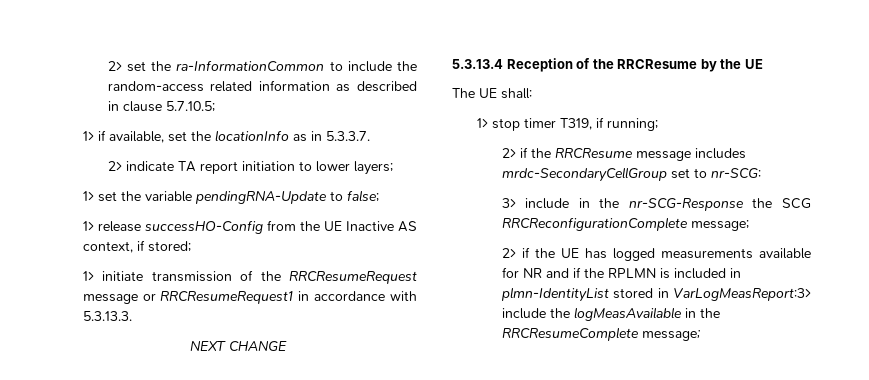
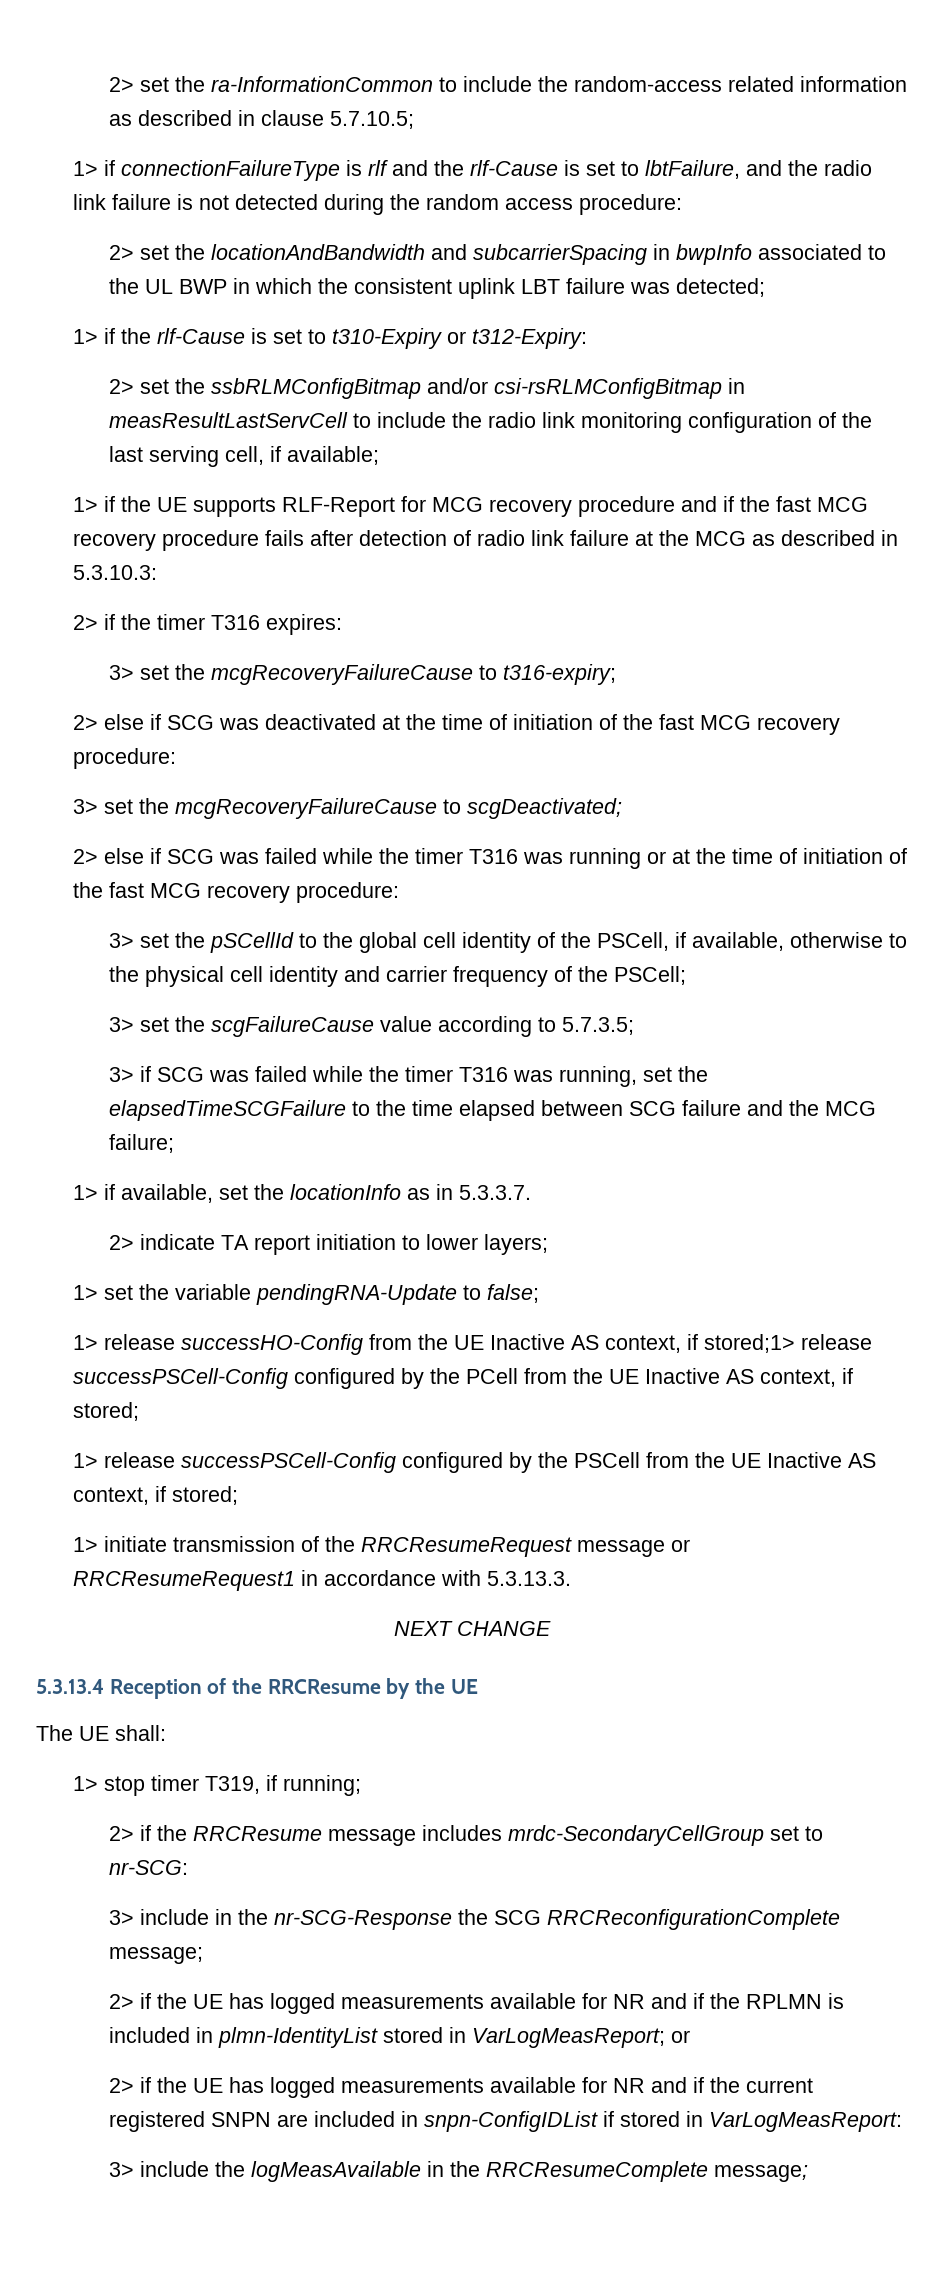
(215, 106) none -> [72,160,872,181] [72,194,682,215] [109,244,887,265] [109,278,766,299] [72,328,587,349] [109,378,746,399] [109,412,873,433] [109,446,380,467] [72,496,868,517] [72,530,898,551] [72,565,157,580] [72,614,342,635] [109,664,617,685] [72,714,840,735] [72,748,176,769] [72,798,622,819] [72,848,907,869] [72,882,399,903] [109,932,908,953] [109,966,687,987] [109,1016,635,1037] [109,1066,709,1087] [109,1100,877,1121] [109,1134,175,1153] // 1> if connectionFailureType is rlf and the rlf-Cause is set to lbtFailure, and the radio link failure is not detected during the random access procedure: // 2> set the locationAndBandwidth and subcarrierSpacing in bwpInfo associated to the UL BWP in which the consistent uplink LBT failure was detected; // 1> if the rlf-Cause is set to t310-Expiry or t312-Expiry: // 2> set the ssbRLMConfigBitmap and/or csi-rsRLMConfigBitmap in measResultLastServCell to include the radio link monitoring configuration of the last serving cell, if available; // 1> if the UE supports RLF-Report for MCG recovery procedure and if the fast MCG recovery procedure fails after detection of radio link failure at the MCG as described in 5.3.10.3: // 2> if the timer T316 expires: // 3> set the mcgRecoveryFailureCause to t316-expiry; // 2> else if SCG was deactivated at the time of initiation of the fast MCG recovery procedure: // 3> set the mcgRecoveryFailureCause to scgDeactivated; // 2> else if SCG was failed while the timer T316 was running or at the time of initiation of the fast MCG recovery procedure: // 3> set the pSCellId to the global cell identity of the PSCell, if available, otherwise to the physical cell identity and carrier frequency of the PSCell; // 3> set the scgFailureCause value according to 5.7.3.5; // 3> if SCG was failed while the timer T316 was running, set the elapsedTimeSCGFailure to the time elapsed between SCG failure and the MCG failure;
(145, 245) none -> [703,1334,872,1353] [72,1368,853,1389] [72,1402,139,1421] [72,1452,876,1473] [72,1486,166,1505] stored;1> release successPSCell-Config configured by the PCell from the UE Inactive AS context, if stored; // 1> release successPSCell-Config configured by the PSCell from the UE Inactive AS context, if
[673,288,811,301] VarLogMeasReport:3> -> [472,2028,691,2048] [109,2077,814,2098] [109,2111,903,2132] [109,2162,135,2177] VarLogMeasReport; or // 2> if the UE has logged measurements available for NR and if the current registered SNPN are included in snpn-ConfigIDList if stored in VarLogMeasReport: // 3>

